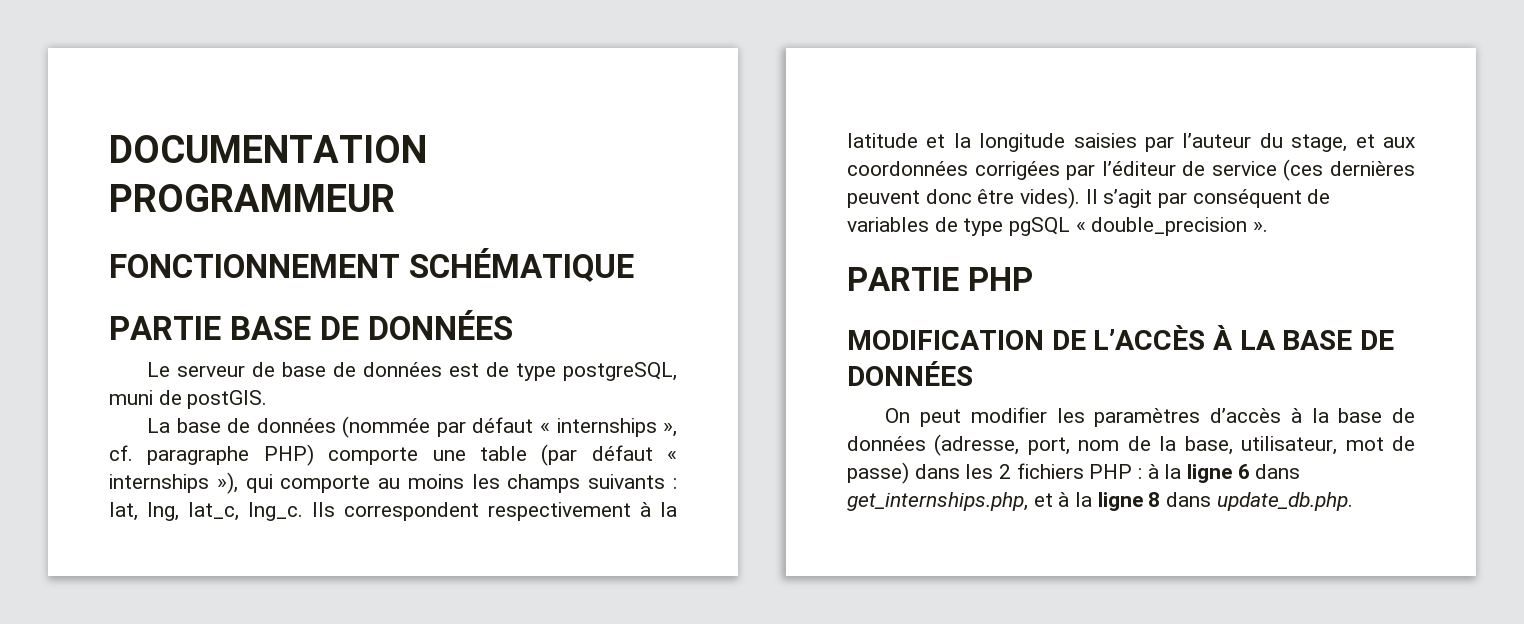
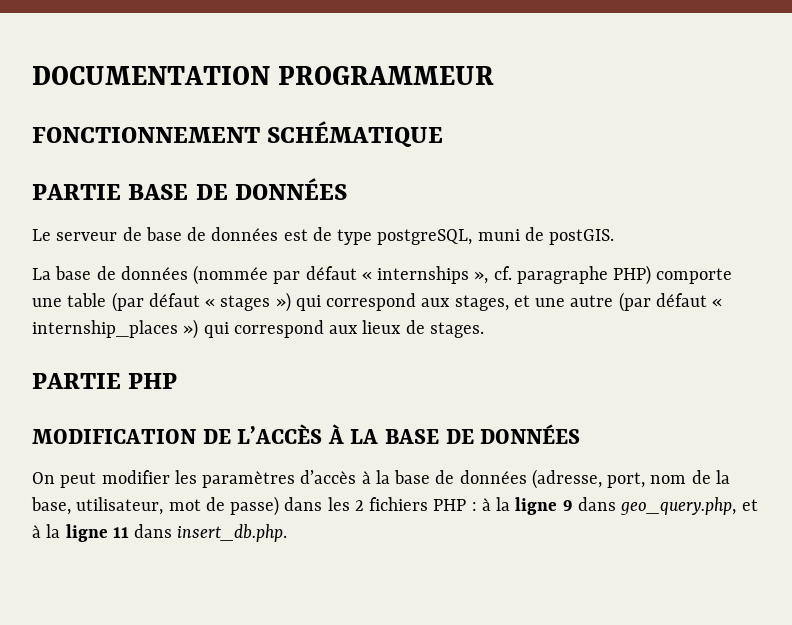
[109,472,677,494] [109,502,677,521] [847,133,1415,152] [847,159,1415,181] [847,187,1331,209] [847,217,1269,236] internships »), qui comporte au moins les champs suivants : lat, lng, lat_c, lng_c. Ils correspondent respectivement à la latitude et la longitude saisies par l’auteur du stage, et aux coordonnées corrigées par l’éditeur de service (ces dernières peuvent donc être vides). Il s’agit par conséquent de variables de type pgSQL « double_precision ». -> [220,292,723,312] [32,319,484,339] stages ») qui correspond aux stages, et une autre (par défaut « internship_places ») qui correspond aux lieux de stages.
[1237,464,1301,479] [847,492,1028,511] 6 dans get_internships.php, -> [562,497,737,515] 9 dans geo_query.php,
[1148,492,1353,511] 8 dans update_db.php. -> [112,524,288,542] 11 dans insert_db.php.

